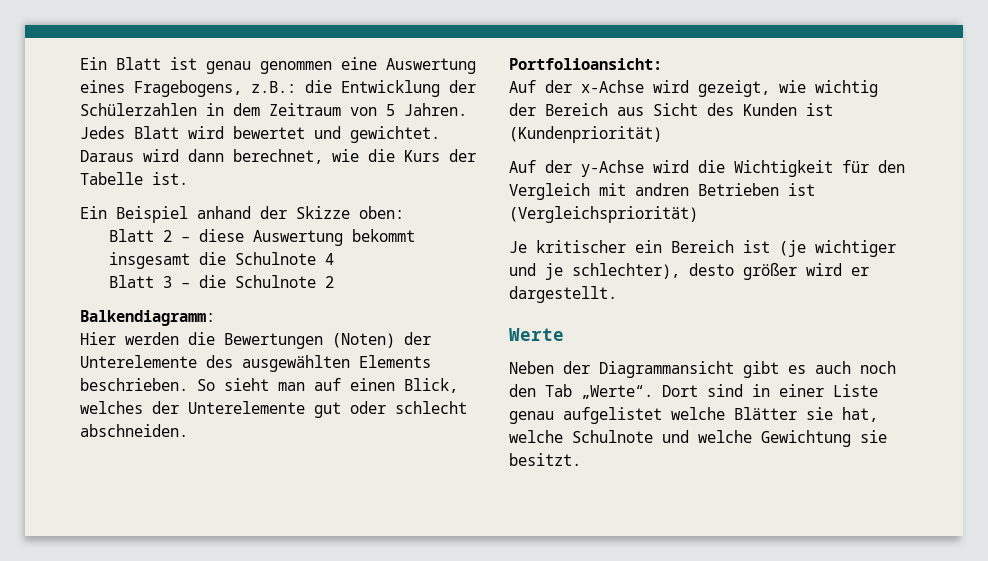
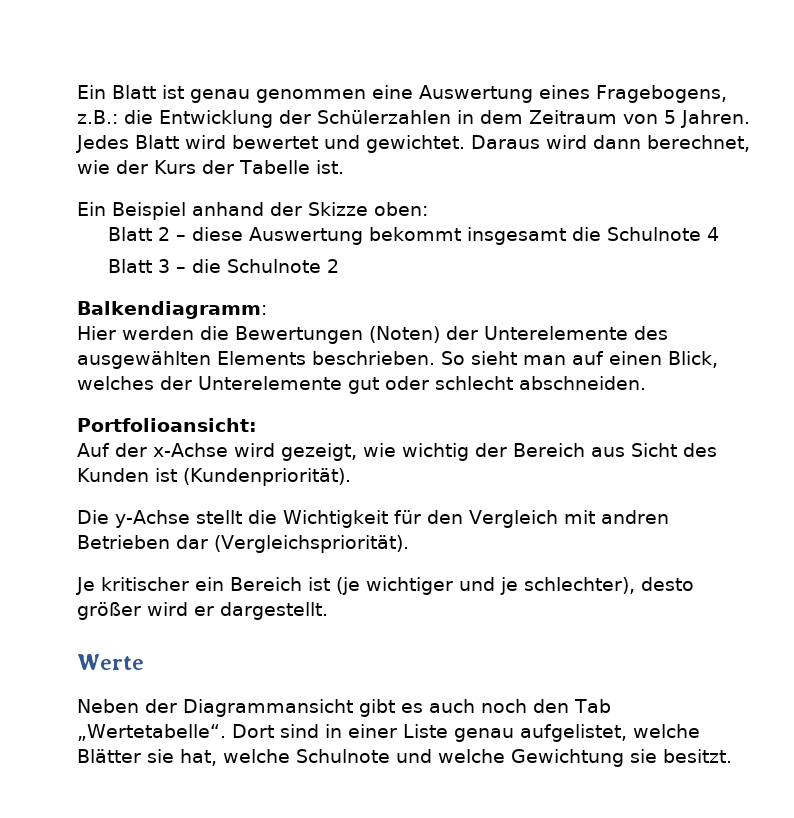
[368,149,395,162] die -> [116,160,148,174] der
[509,126,662,143] [509,160,689,177] (Kundenpriorität) // Auf der y-Achse wird -> [182,468,351,486] [77,510,242,528] (Kundenpriorität). // Die y-Achse stellt
[788,183,815,196] [509,206,698,223] ist (Vergleichspriorität) -> [176,535,409,553] dar (Vergleichspriorität).
[581,385,653,399] „Werte“. -> [77,724,226,741] „Wertetabelle“.
[563,407,662,424] aufgelistet -> [519,724,627,742] aufgelistet,

